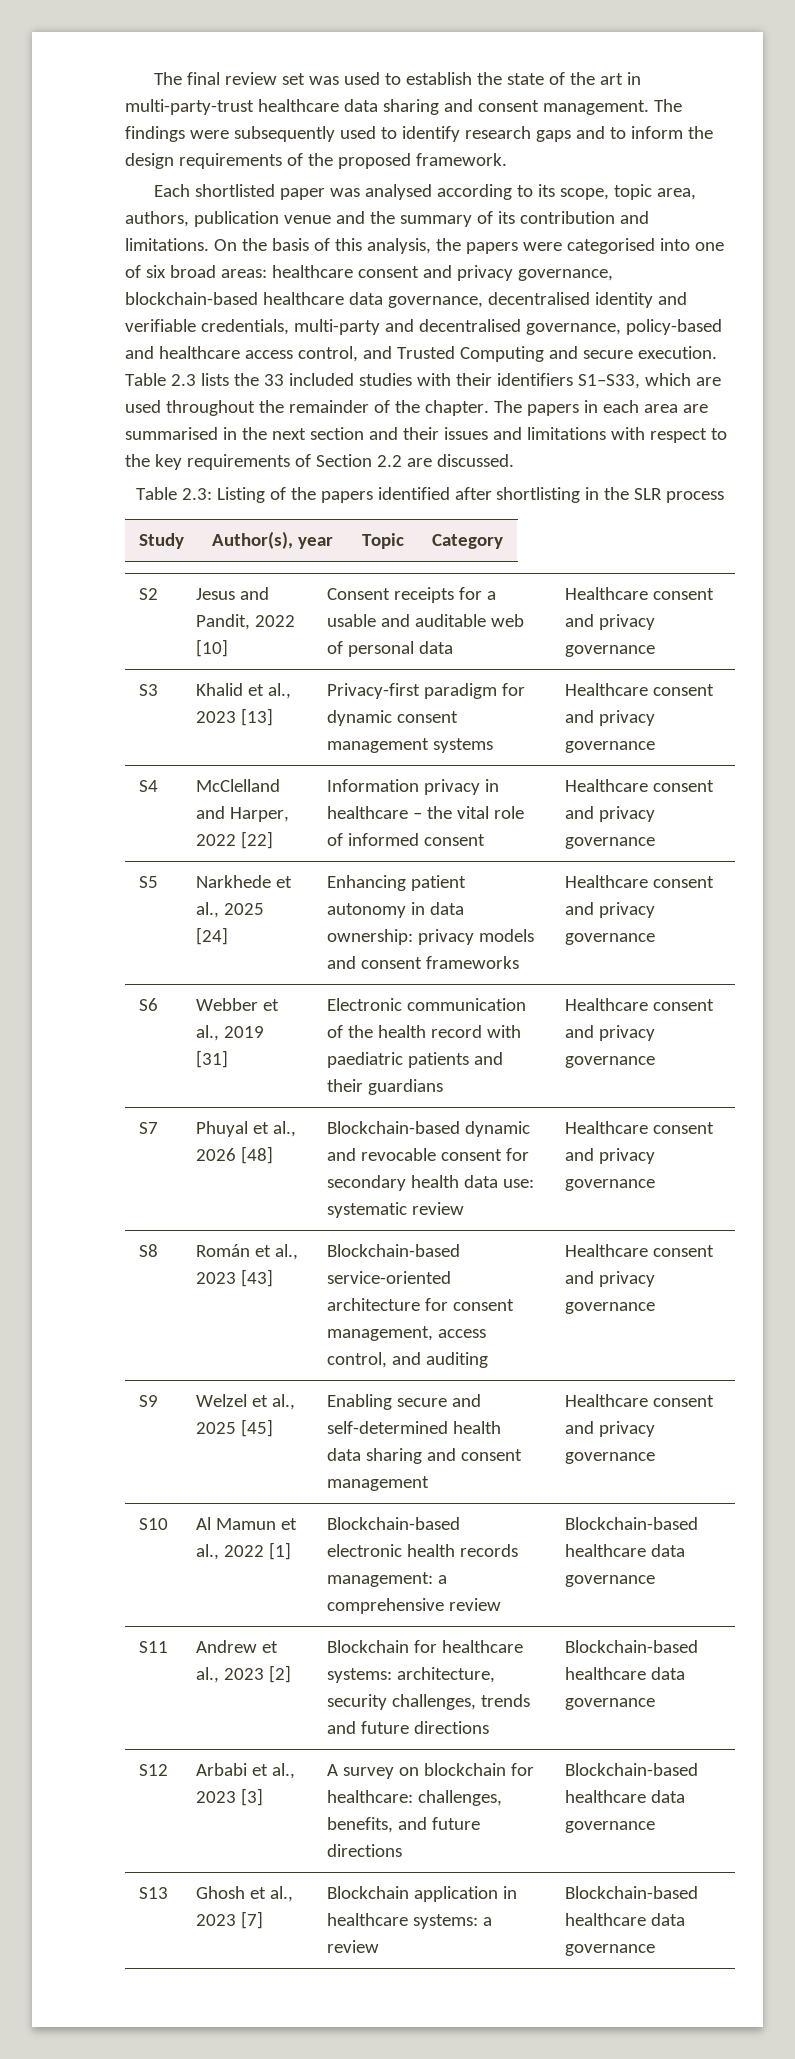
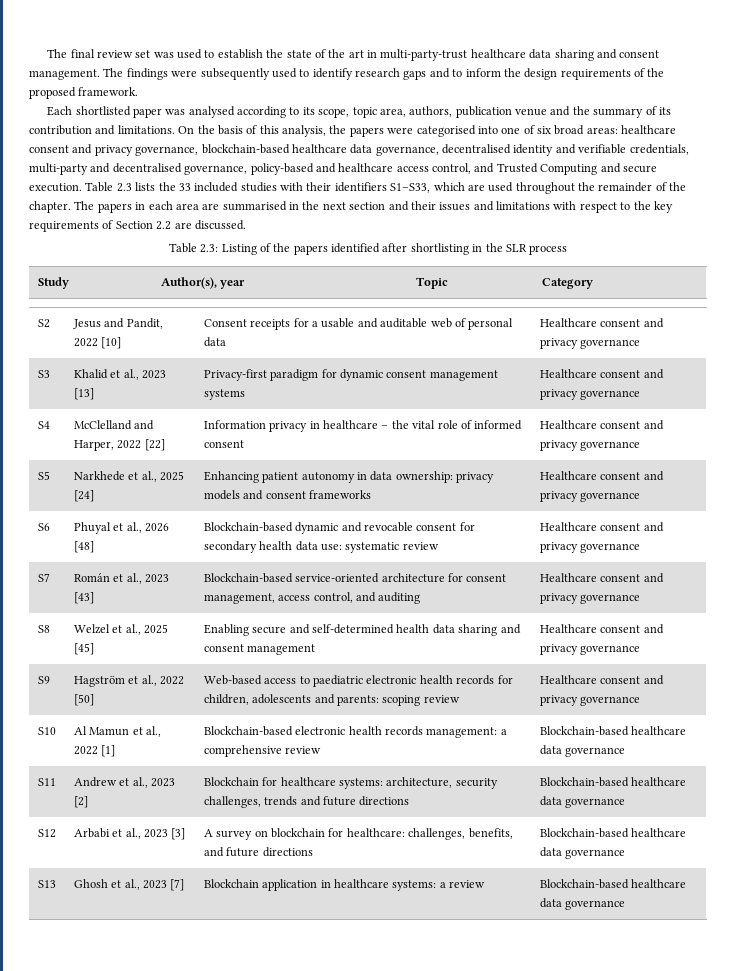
[195,998,279,1011] [195,1025,264,1041] [195,1050,228,1068] [326,998,526,1011] [326,1025,521,1038] [326,1052,503,1068] [326,1079,443,1095] [564,998,714,1011] [564,1025,655,1041] [564,1056,655,1068] [138,1122,158,1134] | Webber et al., 2019 [31] | Electronic communication of the health record with paediatric patients and their guardians | Healthcare consent and privacy governance // S7 -> (50, 527) none
[138,1244,158,1257] S8 -> [37,573,50,582] S7
[138,1395,158,1407] S9 -> [37,625,50,633] S8
(655, 1458) none -> [37,676,50,684] [73,675,185,687] [73,694,94,706] [203,675,513,687] [203,694,460,706] [539,675,664,685] [539,695,641,706] // S9 | Hagström et al., 2022 [50] | Web-based access to paediatric electronic health records for children, adolescents and parents: scoping review | Healthcare consent and privacy governance

